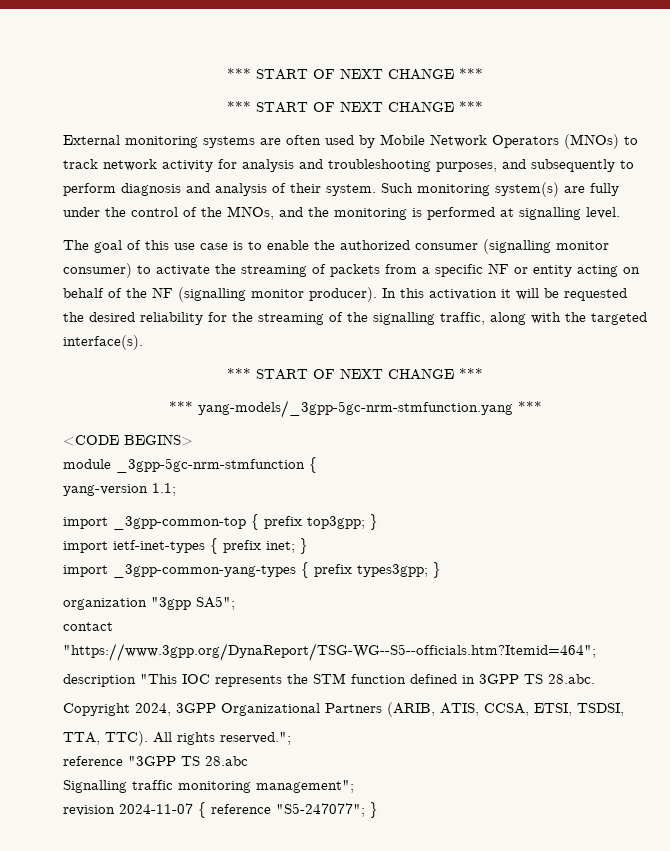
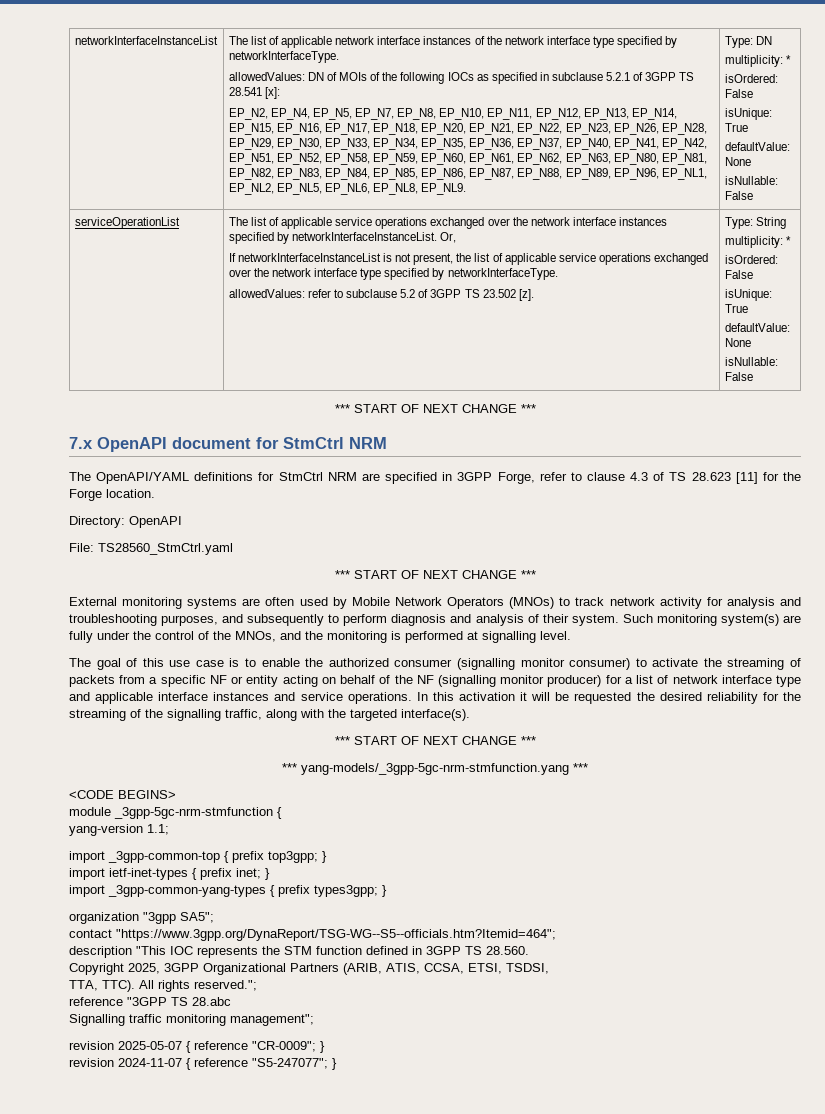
[227,68,483,80] *** START OF NEXT CHANGE *** -> [74,36,218,45] [228,36,678,48] [228,51,339,63] [228,72,695,84] [228,87,280,99] [228,108,677,120] [228,123,707,135] [228,138,707,150] [228,153,707,165] [228,168,707,180] [228,183,467,195] [724,36,772,48] [724,55,791,67] [724,74,778,83] [724,89,753,98] [724,108,772,120] [724,123,748,132] [724,142,790,151] [724,157,751,166] [724,176,778,185] [724,191,753,200] [74,217,180,229] [228,217,667,229] [228,232,457,244] [228,253,708,265] [228,268,558,280] [228,289,534,301] [724,217,786,229] [724,236,791,248] [724,255,778,264] [724,270,753,279] [724,289,772,301] [724,304,748,313] [724,323,790,332] [724,338,751,347] [724,357,778,366] [724,372,753,381] [334,404,536,413] [69,437,387,452] [69,472,801,484] [69,489,155,501] [69,516,182,528] [69,543,233,555] networkInterfaceInstanceList | The list of applicable network interface instances of the network interface type specified by networkInterfaceType. // allowedValues: DN of MOIs of the following IOCs as specified in subclause 5.2.1 of 3GPP TS 28.541 [x]: // EP_N2, EP_N4, EP_N5, EP_N7, EP_N8, EP_N10, EP_N11, EP_N12, EP_N13, EP_N14, EP_N15, EP_N16, EP_N17, EP_N18, EP_N20, EP_N21, EP_N22, EP_N23, EP_N26, EP_N28, EP_N29, EP_N30, EP_N33, EP_N34, EP_N35, EP_N36, EP_N37, EP_N40, EP_N41, EP_N42, EP_N51, EP_N52, EP_N58, EP_N59, EP_N60, EP_N61, EP_N62, EP_N63, EP_N80, EP_N81, EP_N82, EP_N83, EP_N84, EP_N85, EP_N86, EP_N87, EP_N88, EP_N89, EP_N96, EP_NL1, EP_NL2, EP_NL5, EP_NL6, EP_NL8, EP_NL9. | Type: DN // multiplicity: * // isOrdered: False // isUnique: True // defaultValue: None // isNullable: False // serviceOperationList | The list of applicable service operations exchanged over the network interface instances specified by networkInterfaceInstanceList. Or, // If networkInterfaceInstanceList is not present, the list of applicable service operations exchanged over the network interface type specified by networkInterfaceType. // allowedValues: refer to subclause 5.2 of 3GPP TS 23.502 [z]. | Type: String // multiplicity: * // isOrdered: False // isUnique: True // defaultValue: None // isNullable: False // *** START OF NEXT CHANGE *** // 7.x OpenAPI document for StmCtrl NRM // The OpenAPI/YAML definitions for StmCtrl NRM are specified in 3GPP Forge, refer to clause 4.3 of TS 28.623 [11] for the Forge location. // Directory: OpenAPI // File: TS28560_StmCtrl.yaml
[309,287,377,302] producer). -> [547,675,802,687] [69,692,412,704] producer) for a list of network interface type and applicable interface instances and service operations.
[548,674,595,684] 28.abc. -> [486,946,529,955] 28.560.
[135,703,171,716] 2024, -> [128,963,160,974] 2025,
(354, 786) none -> [69,1041,325,1053] // revision 2025-05-07 { reference "CR-0009"; }

